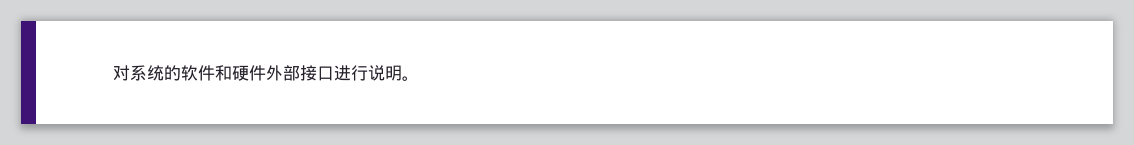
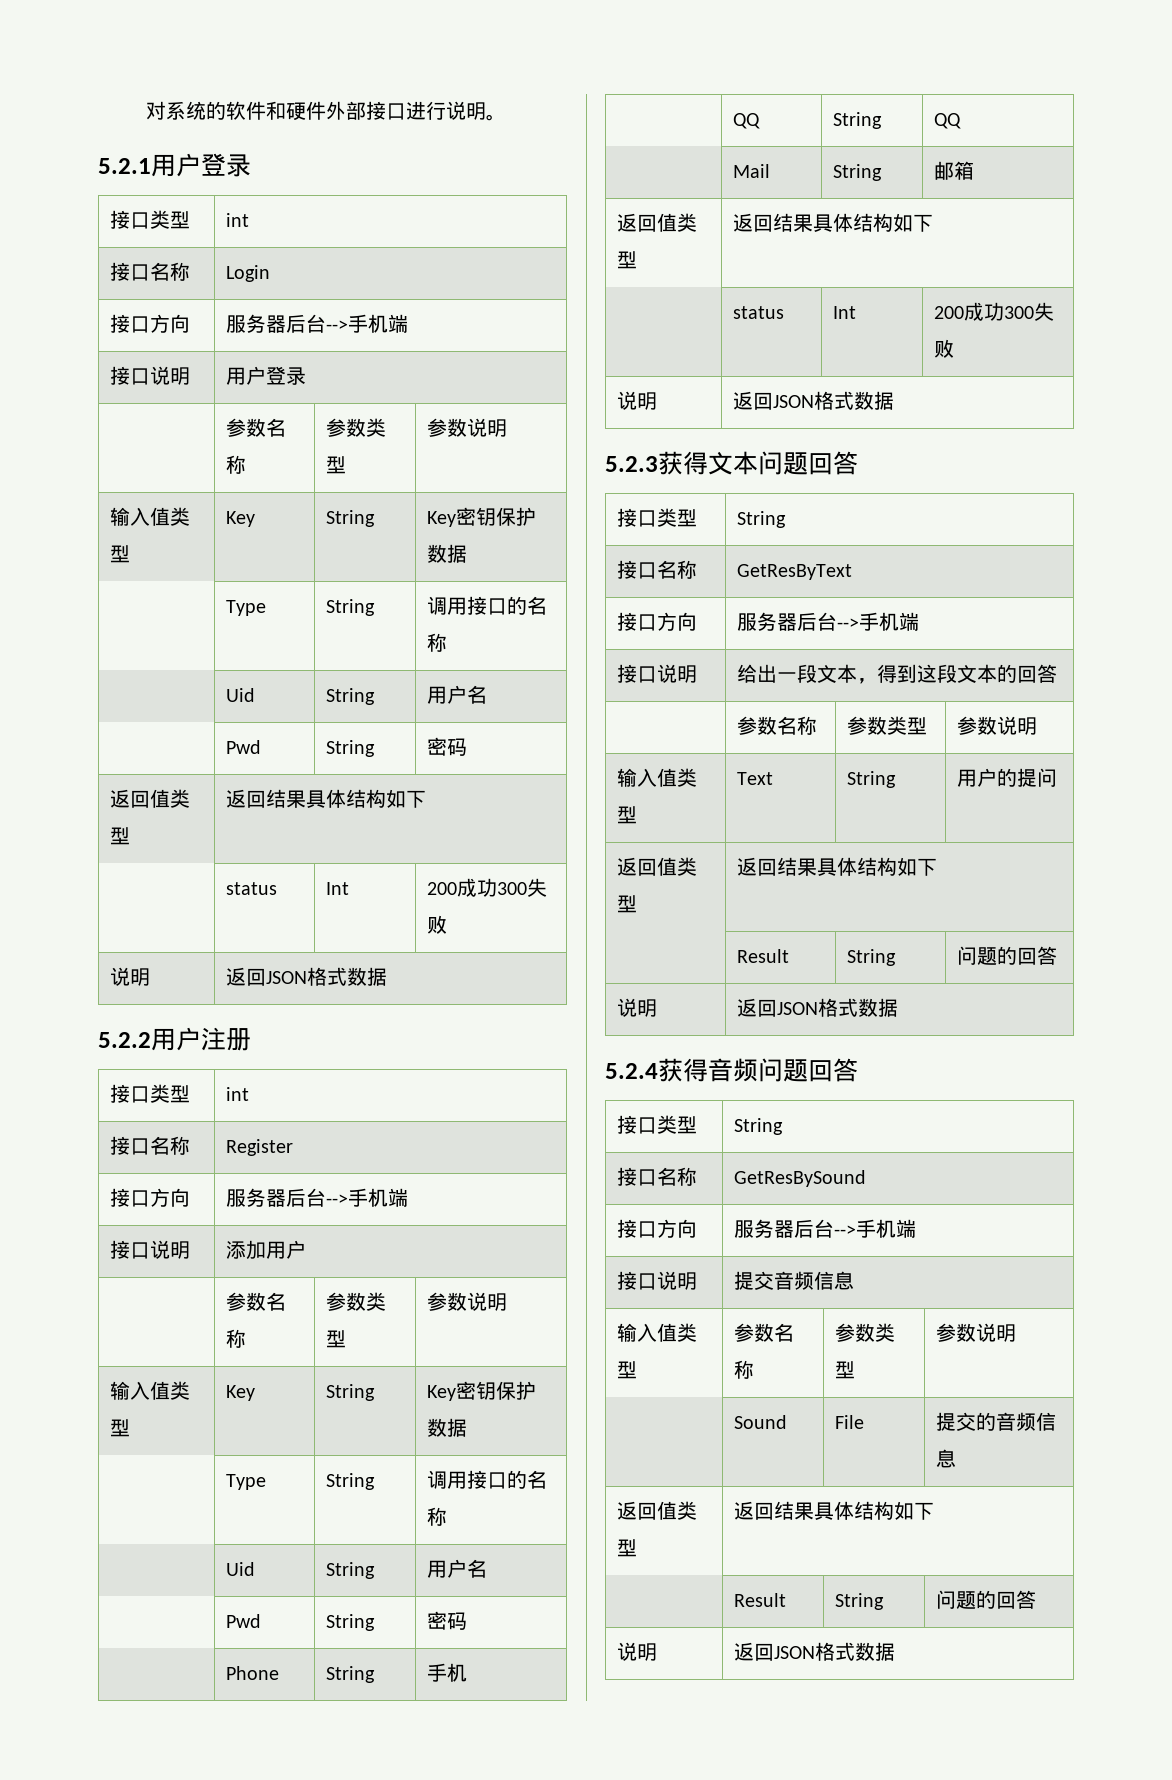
(419, 78) none -> [98,153,251,177] [110,210,191,229] [226,213,250,227] [110,262,191,281] [226,265,271,282] [110,314,191,333] [226,314,409,333] [110,366,191,385] [226,366,307,385] [226,418,287,437] [226,455,247,474] [326,418,387,437] [326,456,347,474] [427,418,508,437] [110,507,191,526] [110,545,131,563] [226,511,256,527] [326,510,376,527] [427,507,537,527] [427,544,468,563] [226,600,267,616] [326,599,376,616] [427,596,548,615] [427,633,448,652] [226,688,256,702] [326,688,376,705] [427,685,488,704] [226,740,262,754] [326,740,376,757] [427,737,468,756] [110,789,191,808] [110,827,131,845] [226,789,427,808] [226,882,278,895] [326,882,350,895] [427,878,548,897] [427,915,448,934] [110,967,151,986] [226,967,388,986] [98,1027,251,1051] [110,1084,191,1103] [226,1087,250,1101] [110,1136,191,1155] [226,1139,294,1156] [110,1188,191,1207] [226,1188,409,1207] [110,1240,191,1259] [226,1240,307,1260] [226,1292,287,1311] [226,1329,247,1348] [326,1292,387,1311] [326,1330,347,1348] [427,1292,508,1311] [110,1381,191,1400] [110,1419,131,1437] [226,1385,256,1401] [326,1384,376,1401] [427,1381,537,1401] [427,1418,468,1437] [226,1474,267,1490] [326,1473,376,1490] [427,1470,548,1489] [427,1507,448,1526] [226,1562,256,1576] [326,1562,376,1579] [427,1559,488,1578] [226,1614,262,1628] [326,1614,376,1631] [427,1611,468,1630] [226,1666,280,1680] [326,1666,376,1683] [427,1663,468,1682] [733,113,761,129] [833,112,883,129] [934,113,962,129] [733,164,771,178] [833,164,883,181] [934,161,975,180] [617,213,698,232] [617,251,638,269] [733,213,934,232] [733,306,785,319] [833,306,857,319] [934,302,1055,321] [934,339,955,358] [617,391,658,410] [733,391,895,410] [605,451,858,475] [617,508,698,527] [737,511,787,528] [617,560,698,579] [737,564,853,580] [617,612,698,631] [737,612,920,631] [617,664,698,683] [737,664,1058,684] [737,716,818,735] [847,716,928,735] [957,716,1038,735] [617,768,698,787] [617,806,638,824] [737,772,774,785] [847,771,897,788] [957,768,1058,787] [617,857,698,876] [617,895,638,913] [737,857,938,876] [737,949,790,963] [847,949,897,966] [957,946,1058,965] [617,998,658,1017] [737,998,899,1017] [605,1058,858,1082] [617,1115,698,1134] [734,1118,784,1135] [617,1167,698,1186] [734,1170,867,1187] [617,1219,698,1238] [734,1219,917,1238] [617,1271,698,1290] [734,1271,855,1290] [617,1323,698,1342] [617,1361,638,1379] [734,1323,795,1342] [734,1360,755,1379] [835,1323,896,1342] [835,1361,856,1379] [936,1323,1017,1342] [734,1415,788,1429] [835,1415,865,1429] [936,1412,1057,1431] [936,1449,957,1468] [617,1501,698,1520] [617,1539,638,1557] [734,1501,935,1520] [734,1593,787,1607] [835,1593,885,1610] [936,1590,1037,1609] [617,1642,658,1661] [734,1642,896,1661] // 5.2.1用户登录 // 接口类型 | int // 接口名称 | Login // 接口方向 | 服务器后台-->手机端 // 接口说明 | 用户登录 // | 参数名称 | 参数类型 | 参数说明 // 输入值类型 | Key | String | Key密钥保护数据 // | Type | String | 调用接口的名称 // | Uid | String | 用户名 // | Pwd | String | 密码 // 返回值类型 | 返回结果具体结构如下 // | status | Int | 200成功300失败 // 说明 | 返回JSON格式数据 // 5.2.2用户注册 // 接口类型 | int // 接口名称 | Register // 接口方向 | 服务器后台-->手机端 // 接口说明 | 添加用户 // | 参数名称 | 参数类型 | 参数说明 // 输入值类型 | Key | String | Key密钥保护数据 // | Type | String | 调用接口的名称 // | Uid | String | 用户名 // | Pwd | String | 密码 // | Phone | String | 手机 // | QQ | String | QQ // | Mail | String | 邮箱 // 返回值类型 | 返回结果具体结构如下 // | status | Int | 200成功300失败 // 说明 | 返回JSON格式数据 // 5.2.3获得文本问题回答 // 接口类型 | String // 接口名称 | GetResByText // 接口方向 | 服务器后台-->手机端 // 接口说明 | 给出一段文本，得到这段文本的回答 // | 参数名称 | 参数类型 | 参数说明 // 输入值类型 | Text | String | 用户的提问 // 返回值类型 | 返回结果具体结构如下 // | Result | String | 问题的回答 // 说明 | 返回JSON格式数据 // 5.2.4获得音频问题回答 // 接口类型 | String // 接口名称 | GetResBySound // 接口方向 | 服务器后台-->手机端 // 接口说明 | 提交音频信息 // 输入值类型 | 参数名称 | 参数类型 | 参数说明 // | Sound | File | 提交的音频信息 // 返回值类型 | 返回结果具体结构如下 // | Result | String | 问题的回答 // 说明 | 返回JSON格式数据

